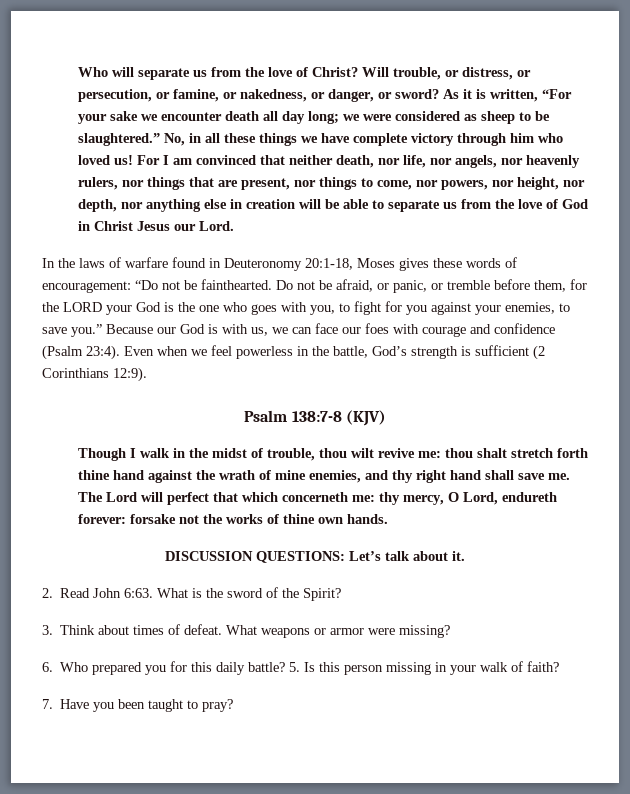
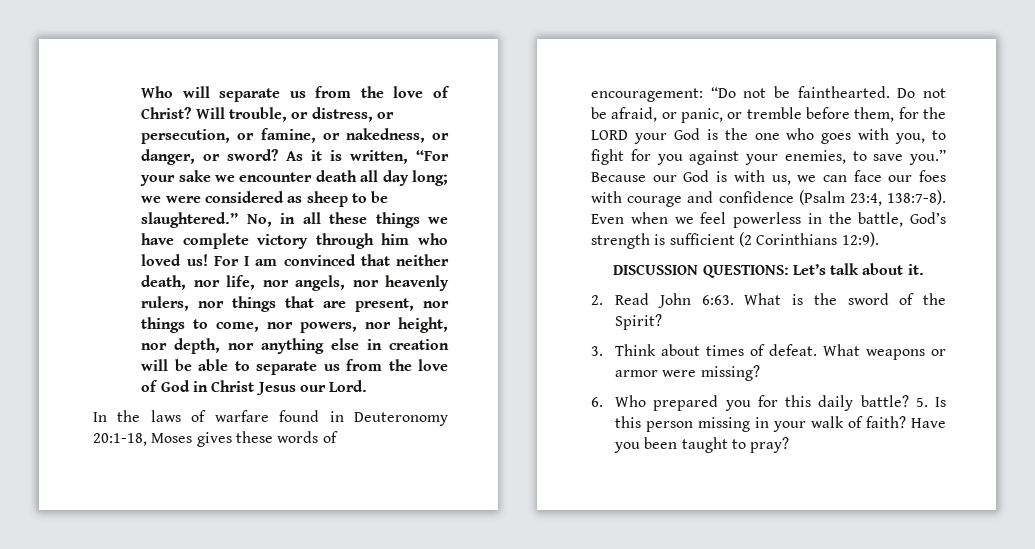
[86,345,120,360] 23:4). -> [849,190,946,206] 23:4, 138:7-8).
[244,410,386,426] [77,448,588,461] [77,470,570,483] [77,492,557,505] [77,514,388,524] // Psalm 138:7-8 (KJV) // Though I walk in the midst of trouble, thou wilt revive me: thou shalt stretch forth thine hand against the wrath of mine enemies, and thy right hand shall save me. The Lord will perfect that which concerneth me: thy mercy, O Lord, endureth forever: forsake not the works of thine own hands. -> (879, 239) none
[42,699,53,709] // 7. -> (907, 422) none

